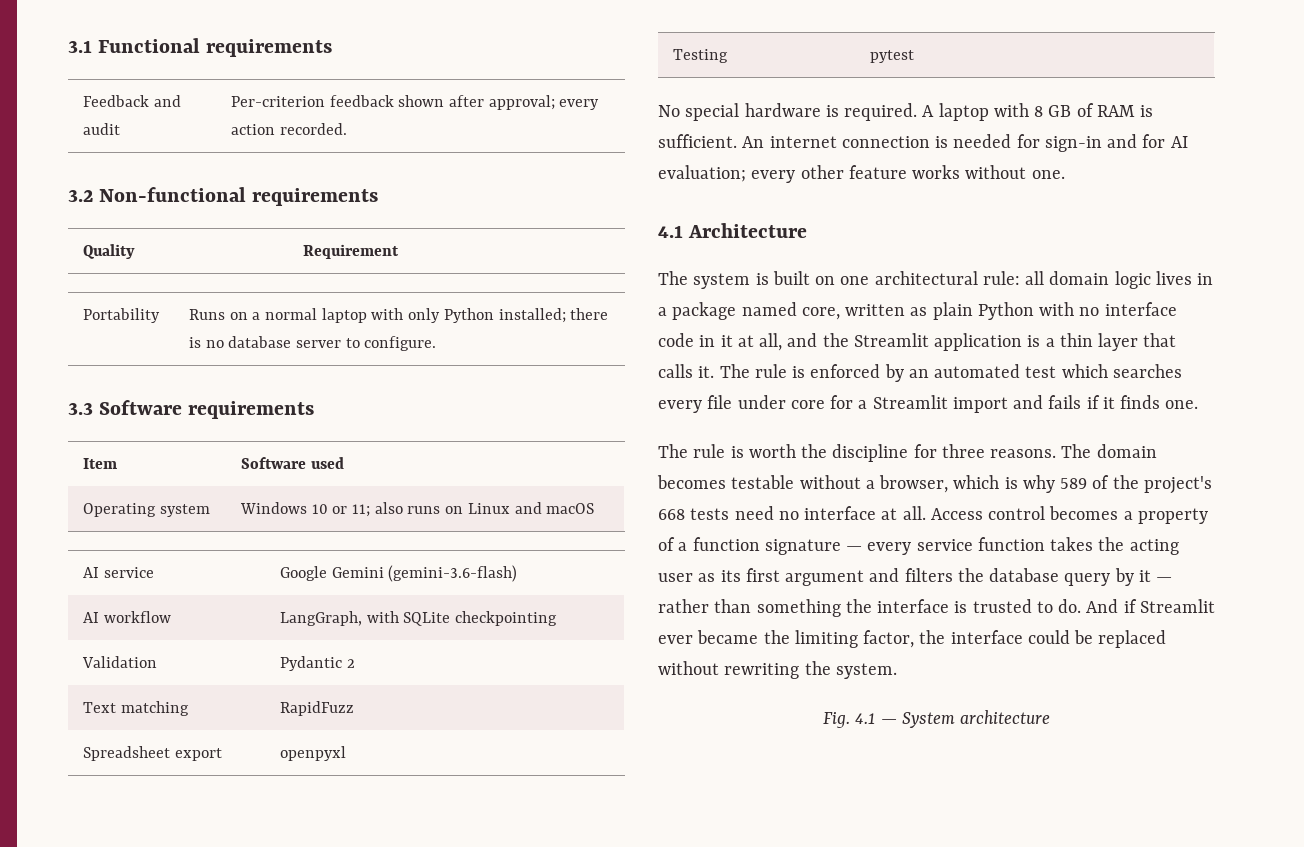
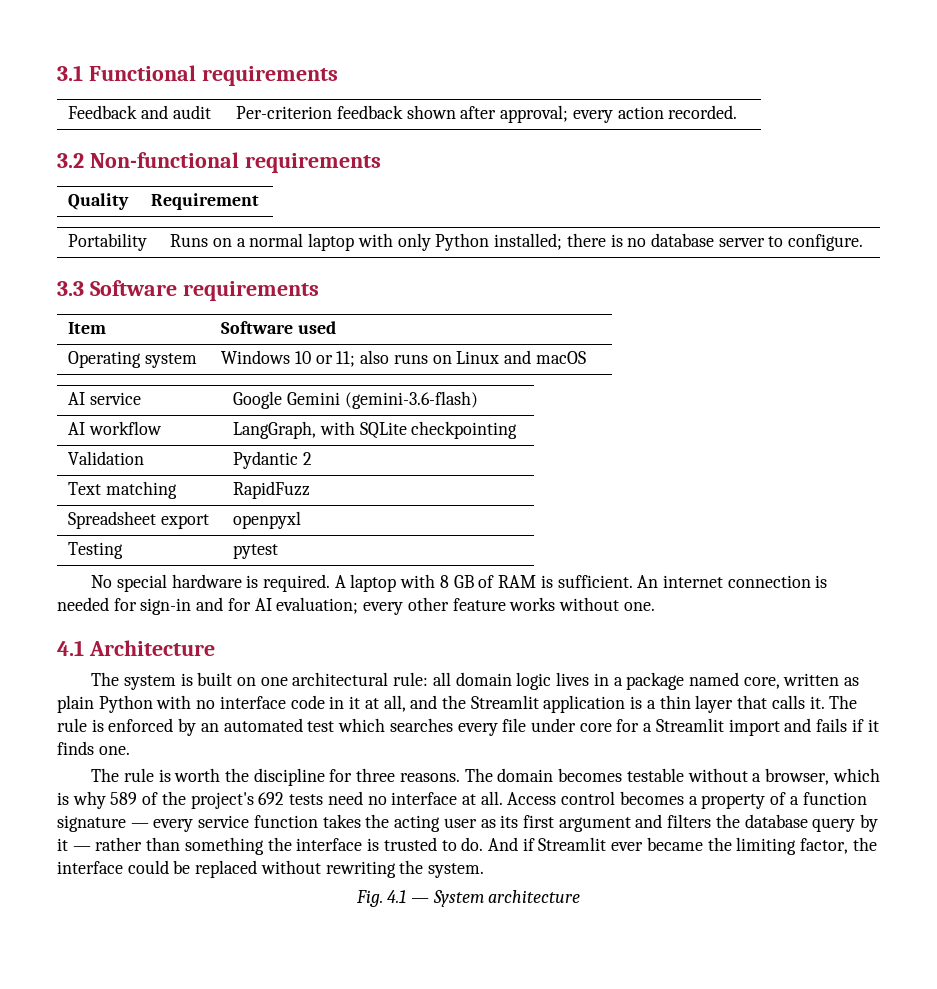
[658,509,685,520] 668 -> [258,792,285,805] 692

